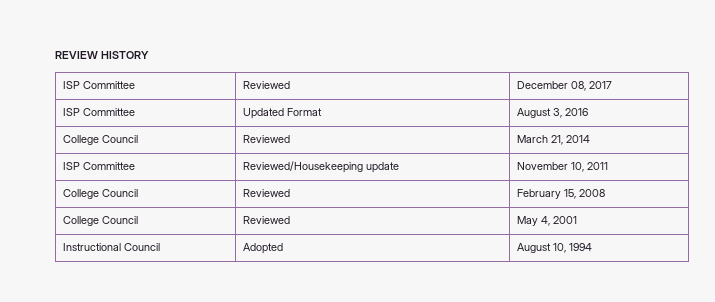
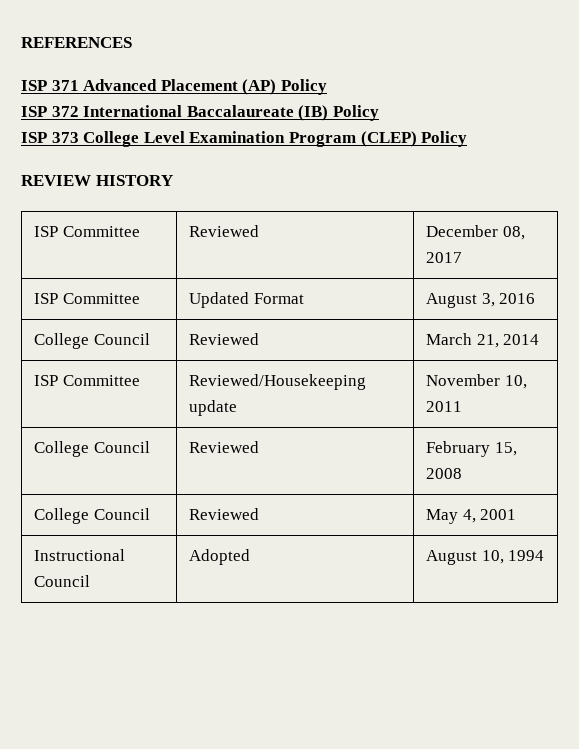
(55, 55) none -> [21,37,132,48] [21,79,327,95] [21,105,379,121] [21,131,468,147] REFERENCES // ISP 371 Advanced Placement (AP) Policy // ISP 372 International Baccalaureate (IB) Policy // ISP 373 College Level Examination Program (CLEP) Policy //

